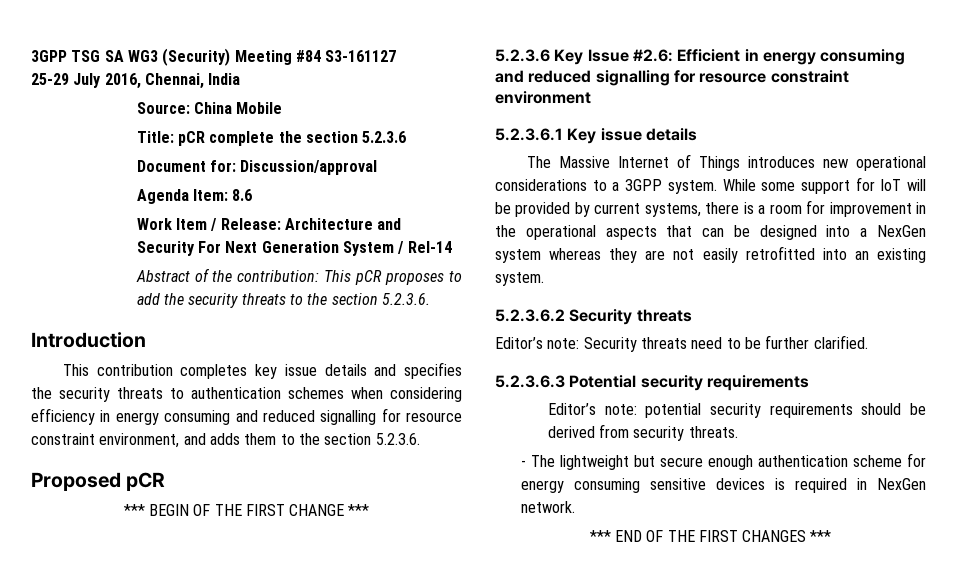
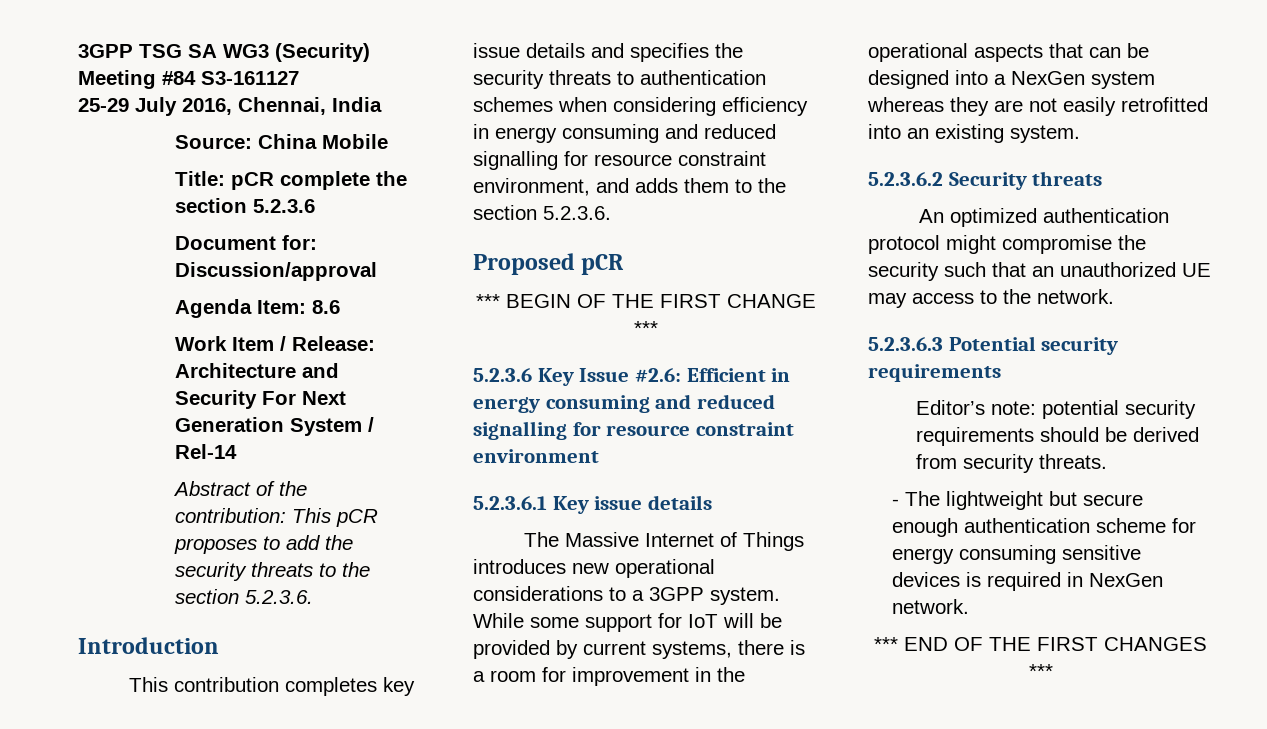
[495,335,868,352] Editor’s note: Security threats need to be further clarified. -> [919,208,1170,227] [868,235,1146,254] [868,262,1211,281] [868,289,1114,308] An optimized authentication protocol might compromise the security such that an unauthorized UE may access to the network.

